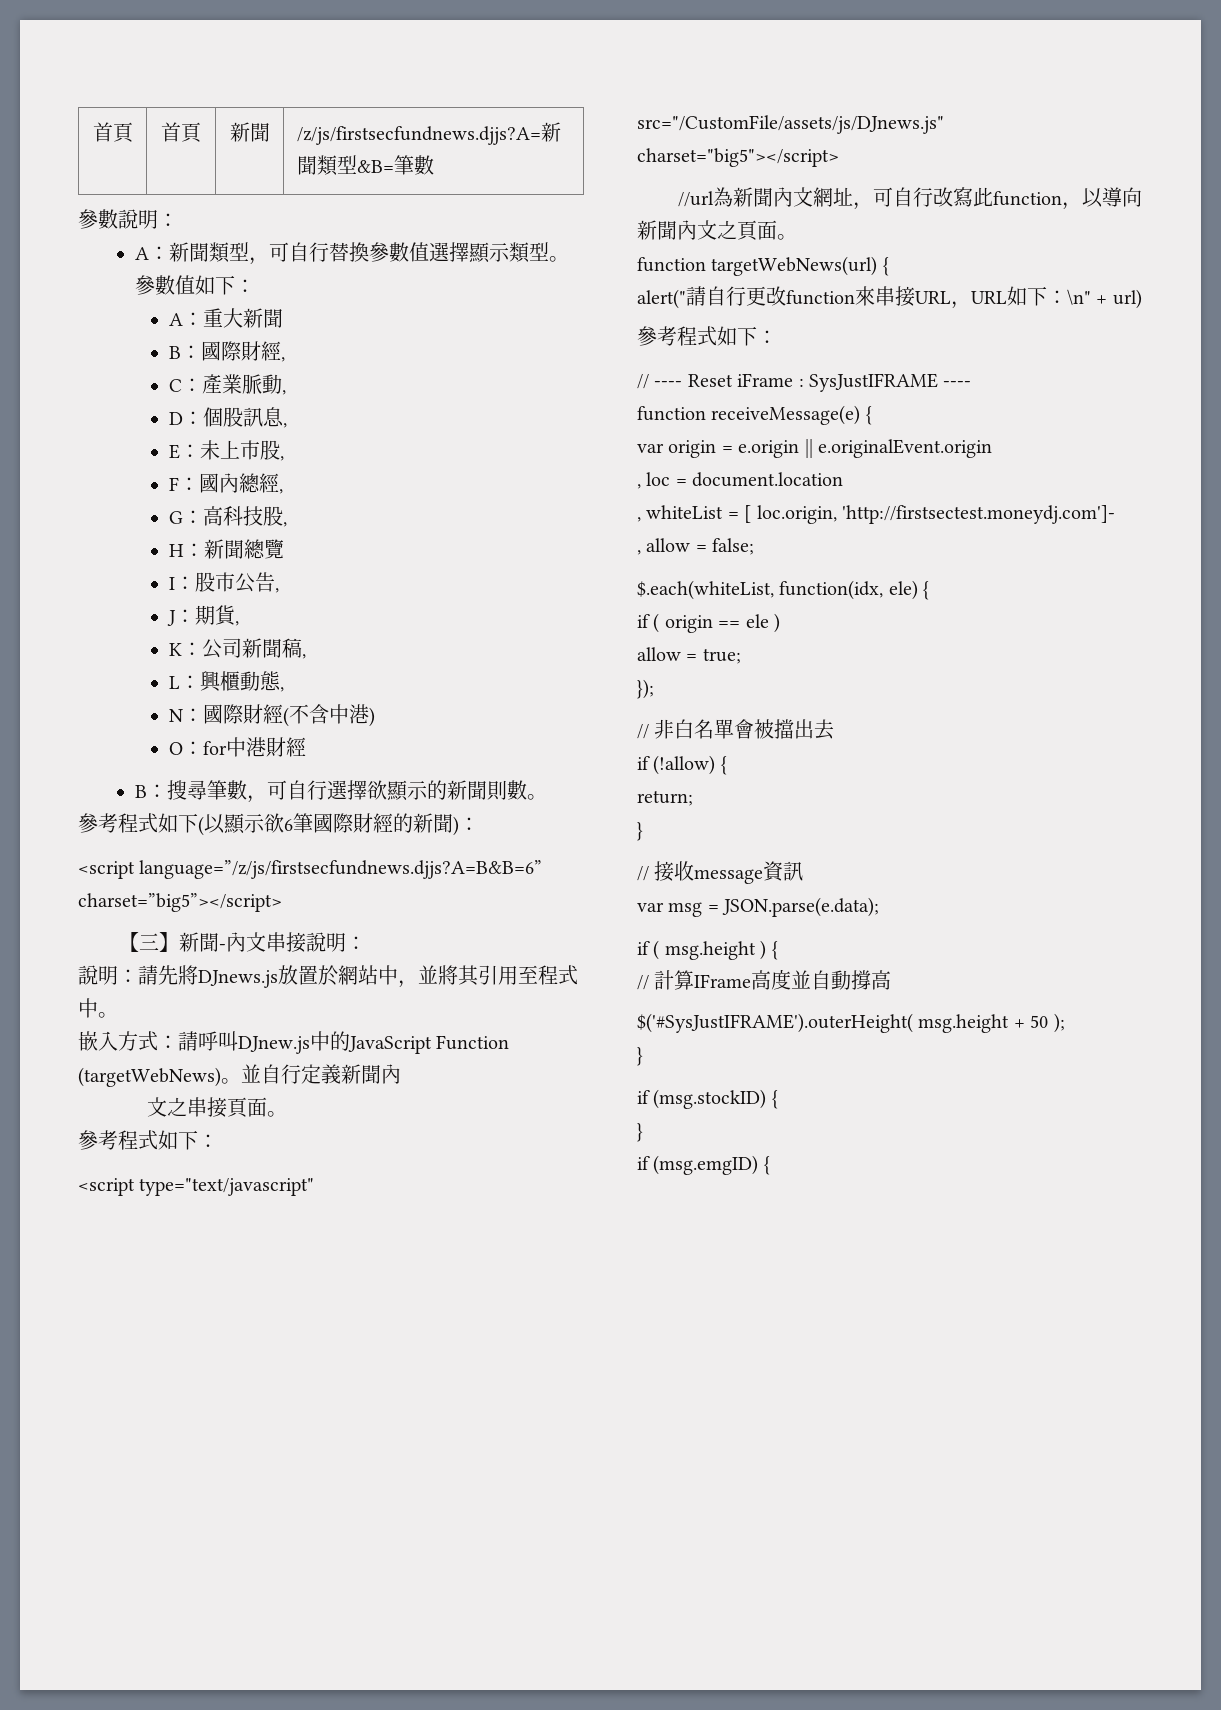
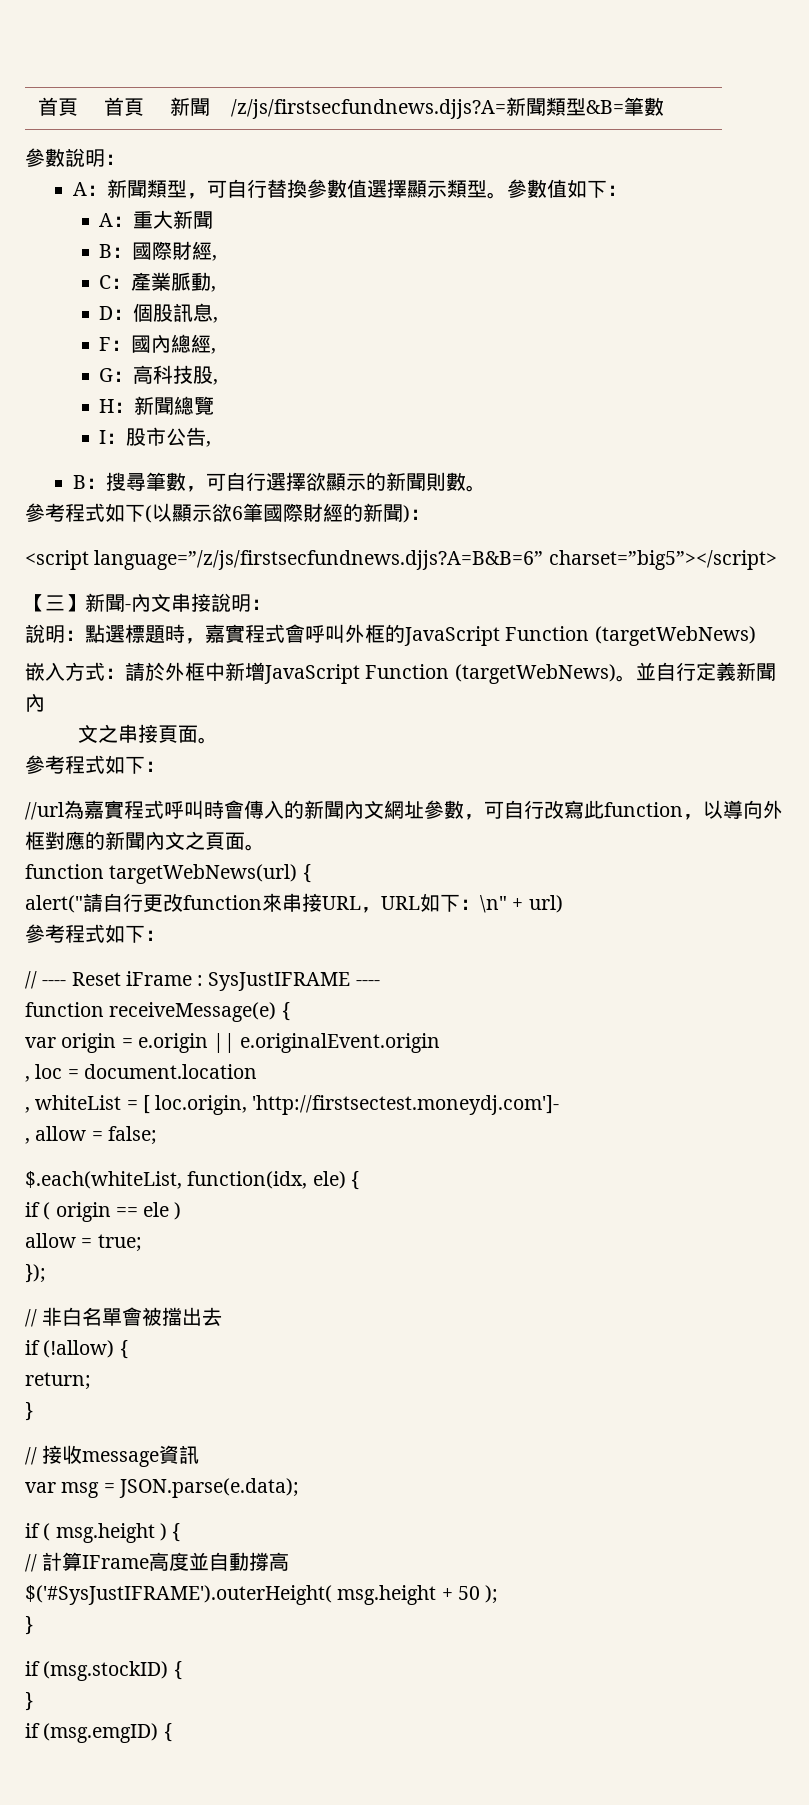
[169,440,285,461] // E：未上市股, -> (219, 320) none
[167,605,240,626] [169,638,307,659] [169,671,285,692] [169,704,376,727] [169,737,307,757] // J：期貨, // K：公司新聞稿, // L：興櫃動態, // N：國際財經(不含中港) // O：for中港財經 -> (212, 444) none
[138,965,578,988] [78,998,118,1018] 請先將DJnews.js放置於網站中，並將其引用至程式中。 -> [85,624,756,646] 點選標題時，嘉實程式會呼叫外框的JavaScript Function (targetWebNews)
[198,1031,350,1054] 呼叫DJnew.js中的 -> [145,662,265,681] 於外框中新增
[78,1178,315,1196] [637,115,944,134] [637,148,839,167] [677,187,733,207] <script type="text/javascript" src="/CustomFile/assets/js/DJnews.js" charset="big5"></script> // //url為 -> [25,800,304,820] //url為嘉實程式呼叫時會傳入的
(853, 196) none -> [424,800,464,819] 參數
(1142, 197) none -> [763,800,783,819] [25,831,105,850] 外框對應的

